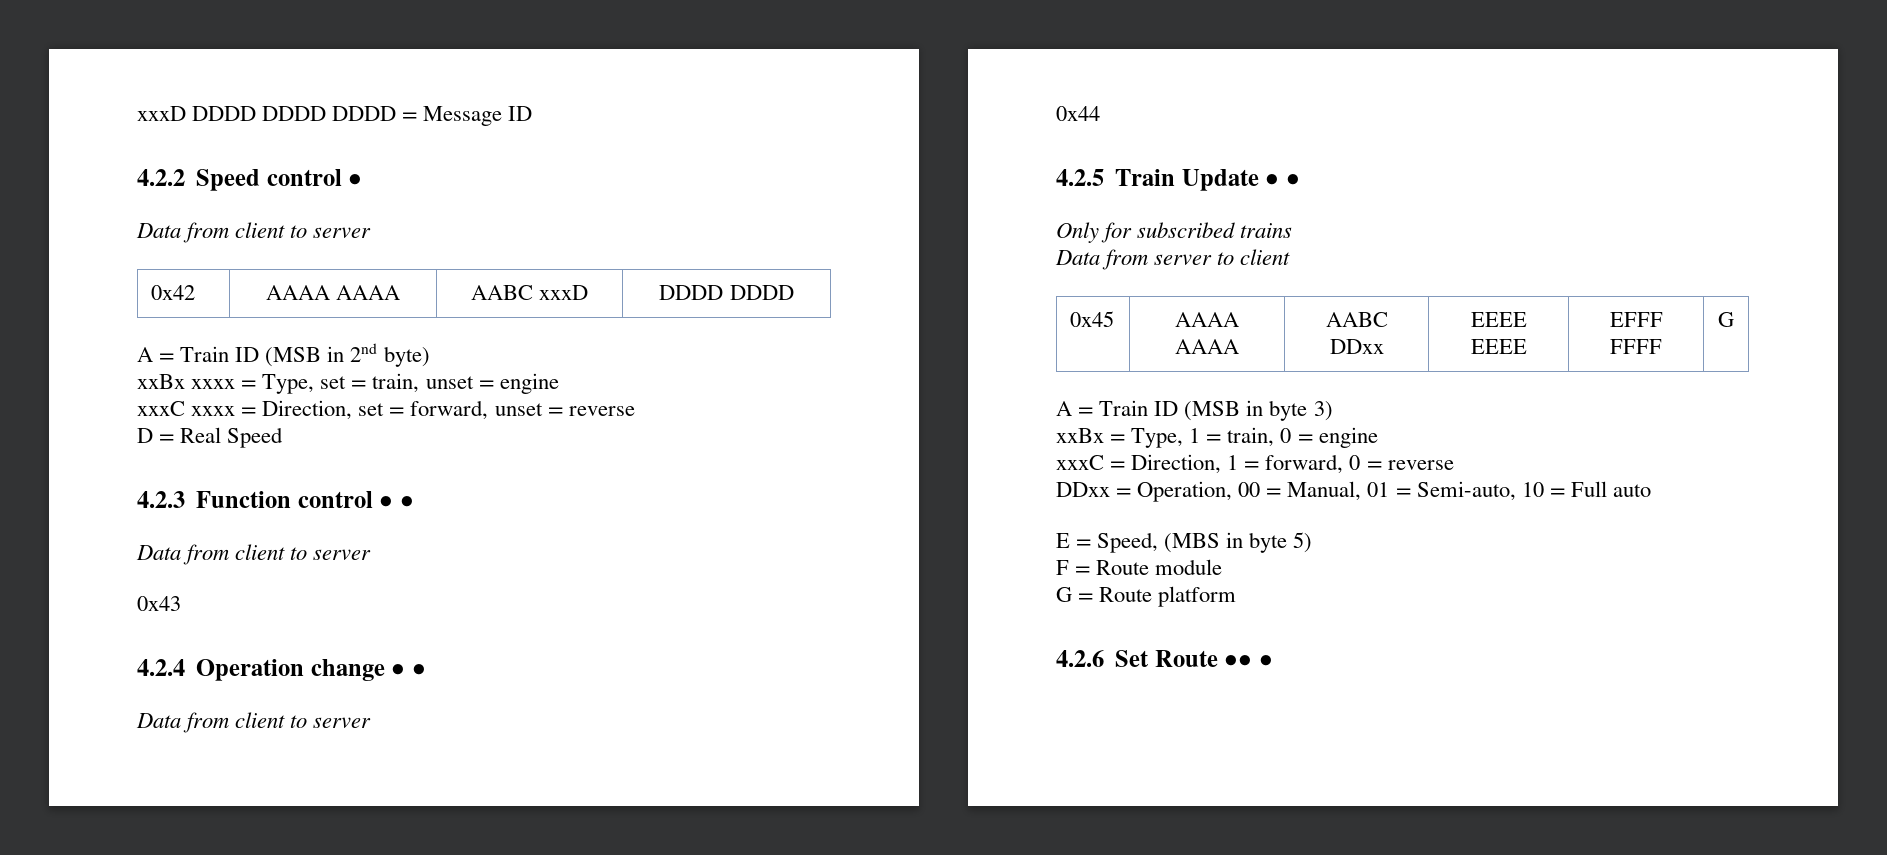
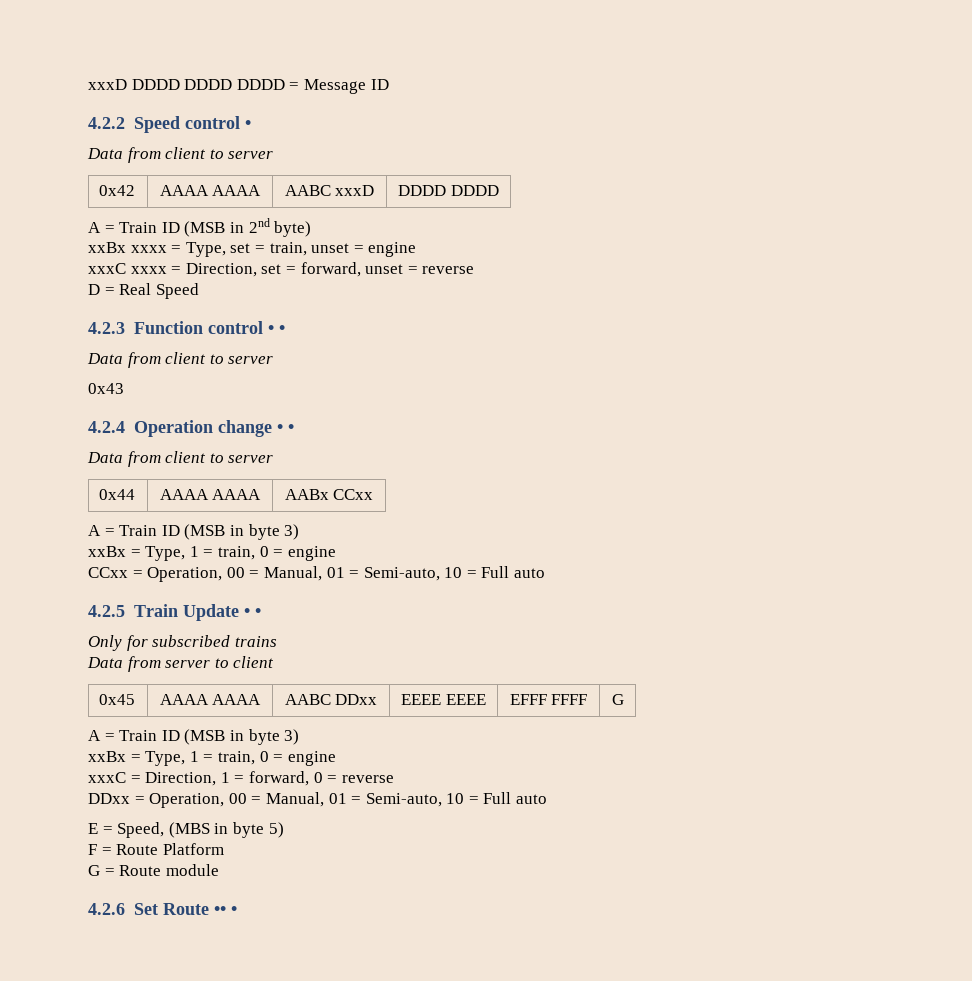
[1056,106,1100,121] // 0x44 -> [99,489,136,500] [159,489,262,500] [284,489,374,500] [88,524,300,540] [88,546,336,561] [88,566,546,582] // 0x44 | AAAA AAAA | AABx CCxx // A = Train ID (MSB in byte 3) // xxBx = Type, 1 = train, 0 = engine // CCxx = Operation, 00 = Manual, 01 = Semi-auto, 10 = Full auto
[1155,559,1223,575] module -> [162,843,224,855] Platform
[1158,586,1237,607] platform -> [165,864,219,876] module

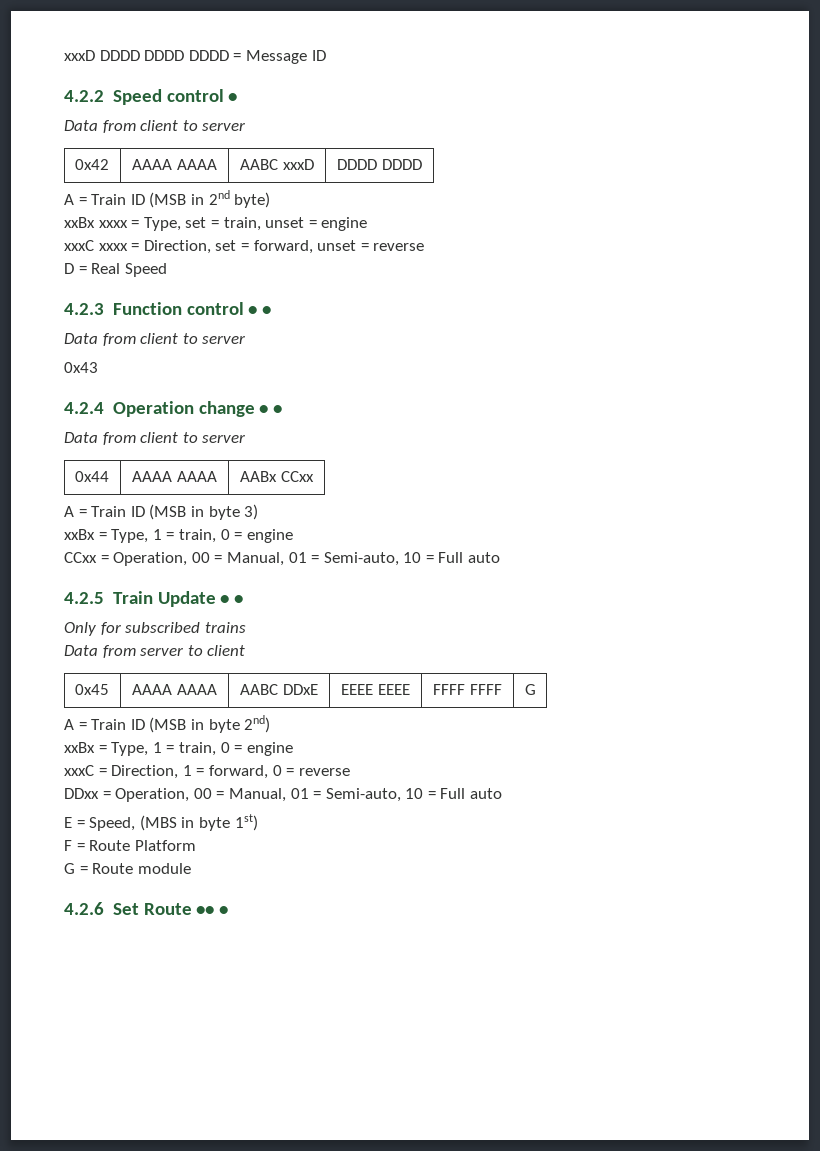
[335,694,378,705] DDxx -> [282,684,318,695] DDxE
[509,694,547,705] EFFF -> [433,684,466,695] FFFF
[284,729,300,745] 3) -> [244,715,271,733] 2nd)
[268,822,284,838] 5) -> [234,814,258,831] 1st)

